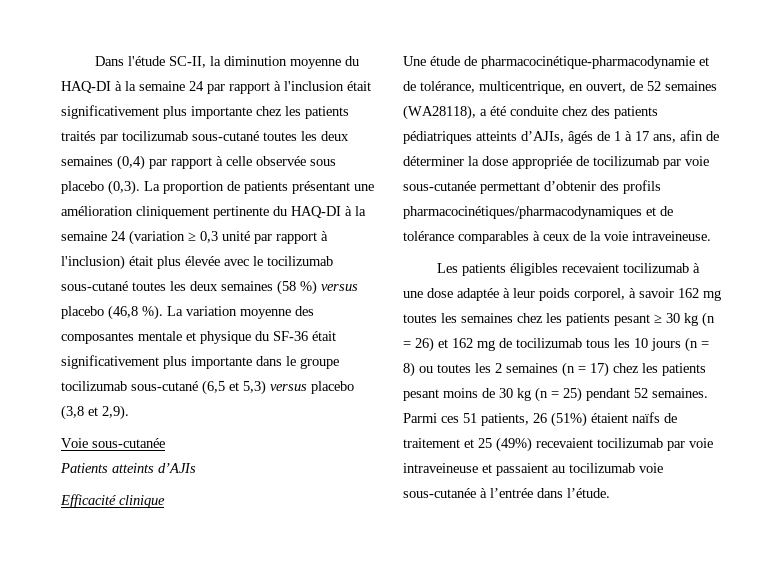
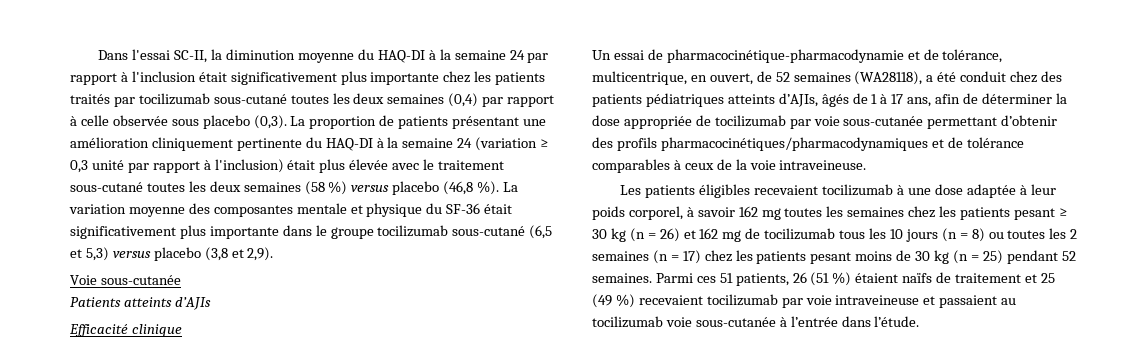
[127,56,165,66] l'étude -> [132,49,171,60] l'essai
[267,256,333,266] tocilizumab -> [438,160,505,170] traitement
[403,56,460,66] Une étude -> [592,50,644,60] Un essai
[510,106,558,116] conduite -> [960,71,1007,82] conduit
[551,412,587,427] (51%) -> [810,272,852,286] (51 %)
[496,437,532,452] (49%) -> [592,294,635,308] (49 %)

